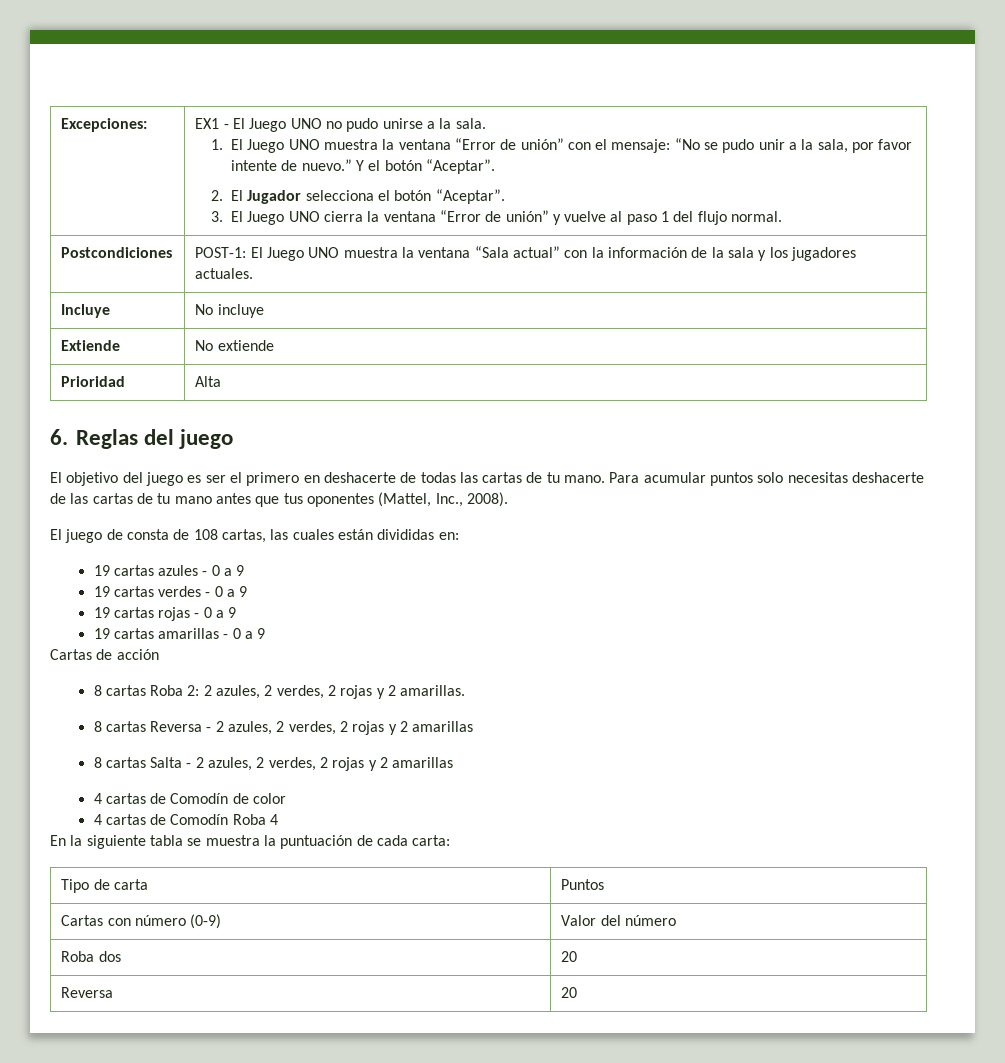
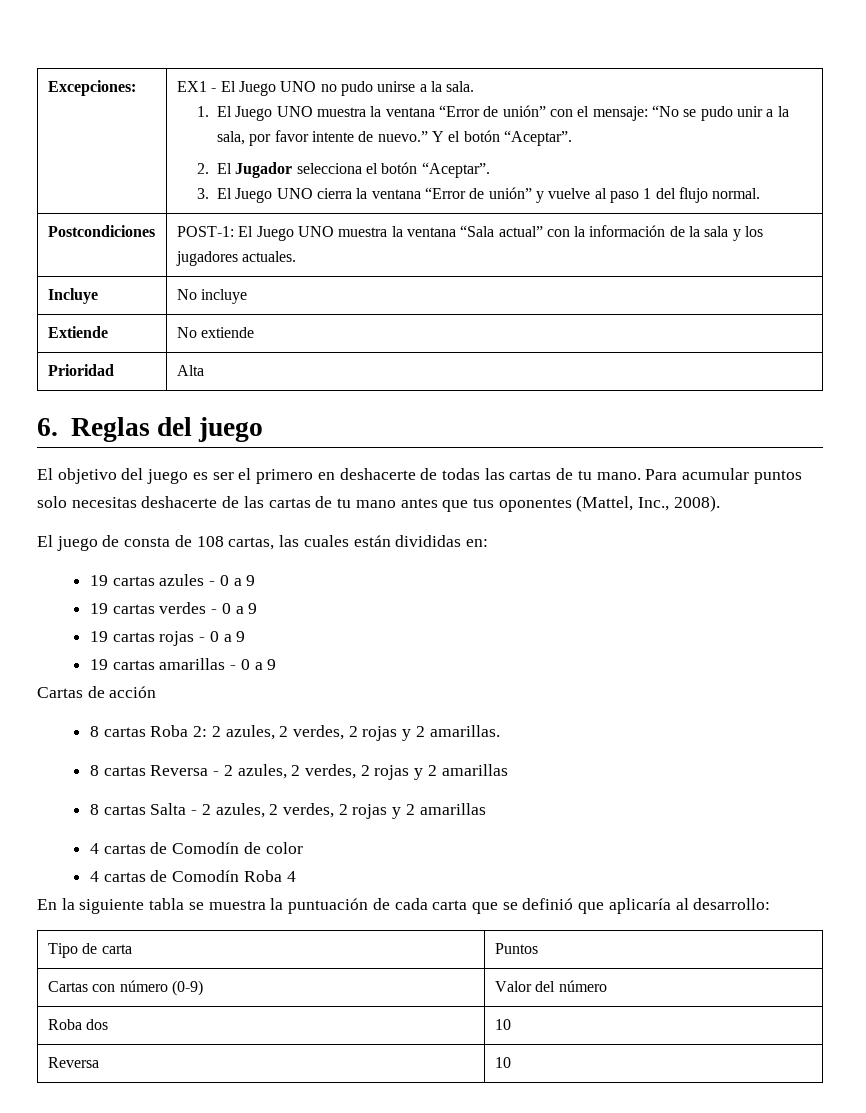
[412,835,451,846] carta: -> [432,898,771,914] carta que se definió que aplicaría al desarrollo:
[561,951,578,962] 20 -> [494,1019,511,1030] 10
[561,987,578,998] 20 -> [494,1057,511,1068] 10

